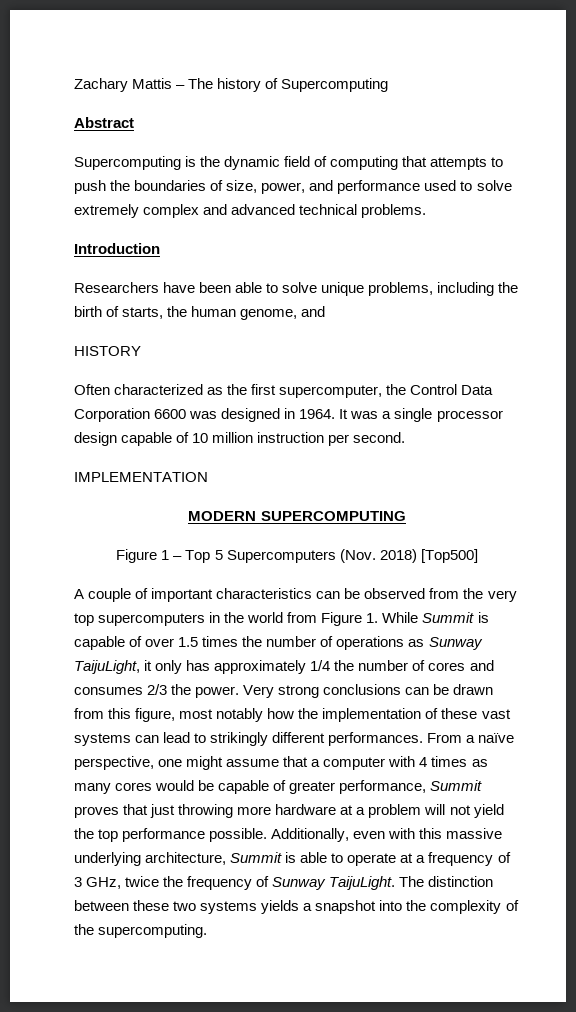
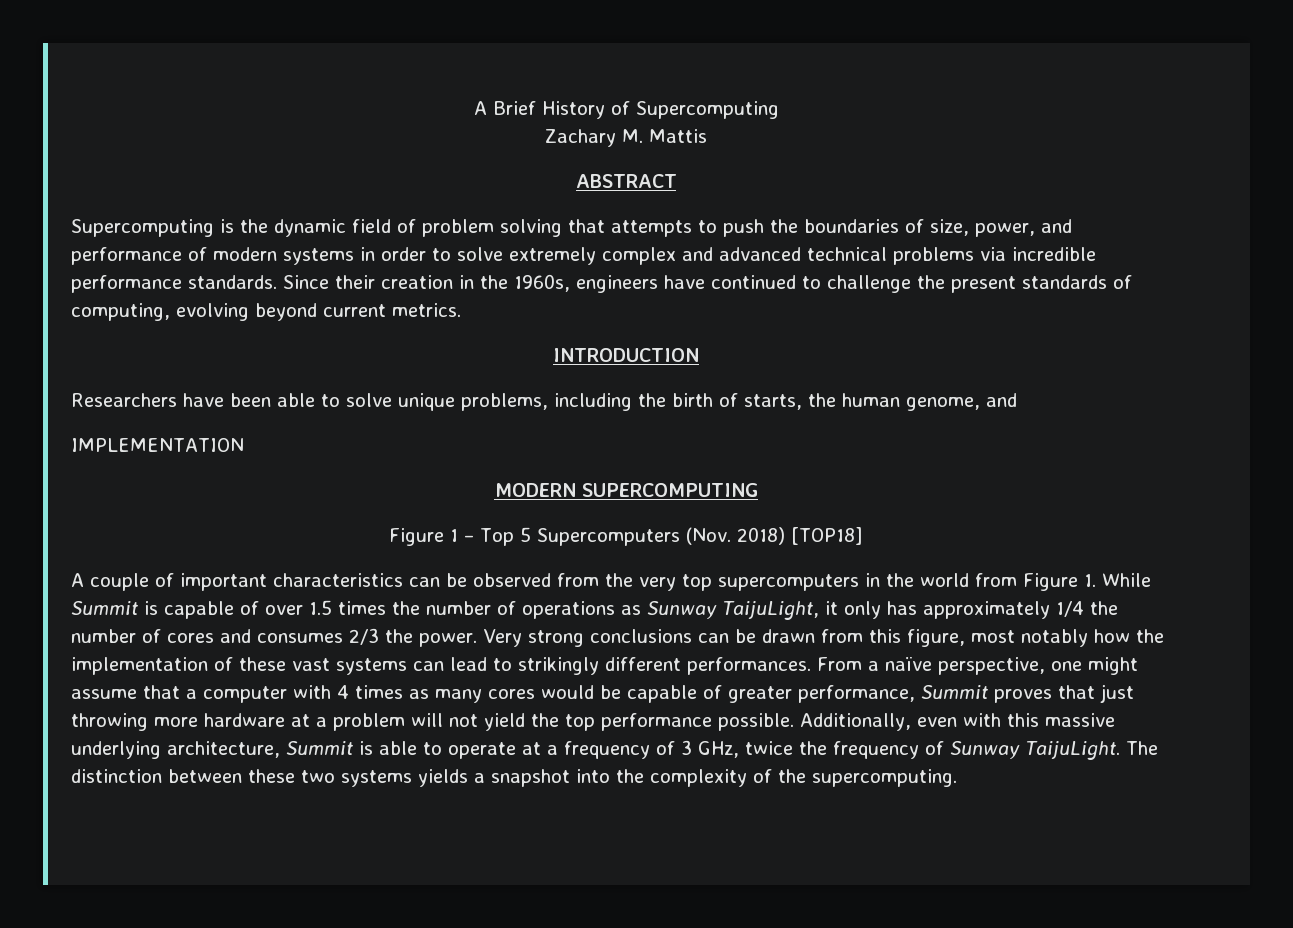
[74,78,389,92] [74,117,134,128] Zachary Mattis – The history of Supercomputing // Abstract -> [473,101,779,119] [545,129,707,147] [575,174,677,188] A Brief History of Supercomputing // Zachary M. Mattis // ABSTRACT
[330,156,399,170] computing -> [422,219,562,237] problem solving
[424,180,457,191] used -> [188,247,426,265] of modern systems in order
[361,204,427,218] [74,243,160,254] problems. // Introduction -> [893,247,1096,265] [71,274,1132,293] [71,303,461,321] [553,348,699,362] problems via incredible performance standards. Since their creation in the 1960s, engineers have continued to challenge the present standards of computing, evolving beyond current metrics. // INTRODUCTION
[74,346,141,356] [74,384,494,398] [74,408,503,422] [74,432,406,446] // HISTORY // Often characterized as the first supercomputer, the Control Data Corporation 6600 was designed in 1964. It was a single processor design capable of 10 million instruction per second. -> (1017, 400) none
[420,549,478,563] [Top500] -> [790,527,863,545] [TOP18]

